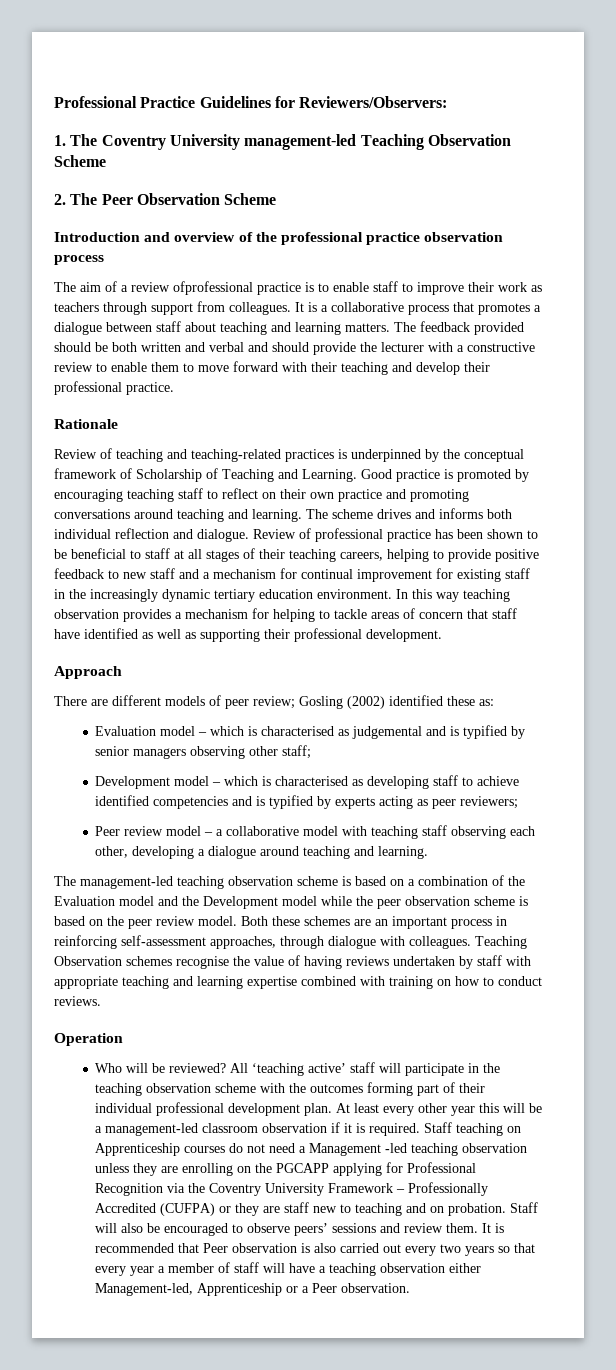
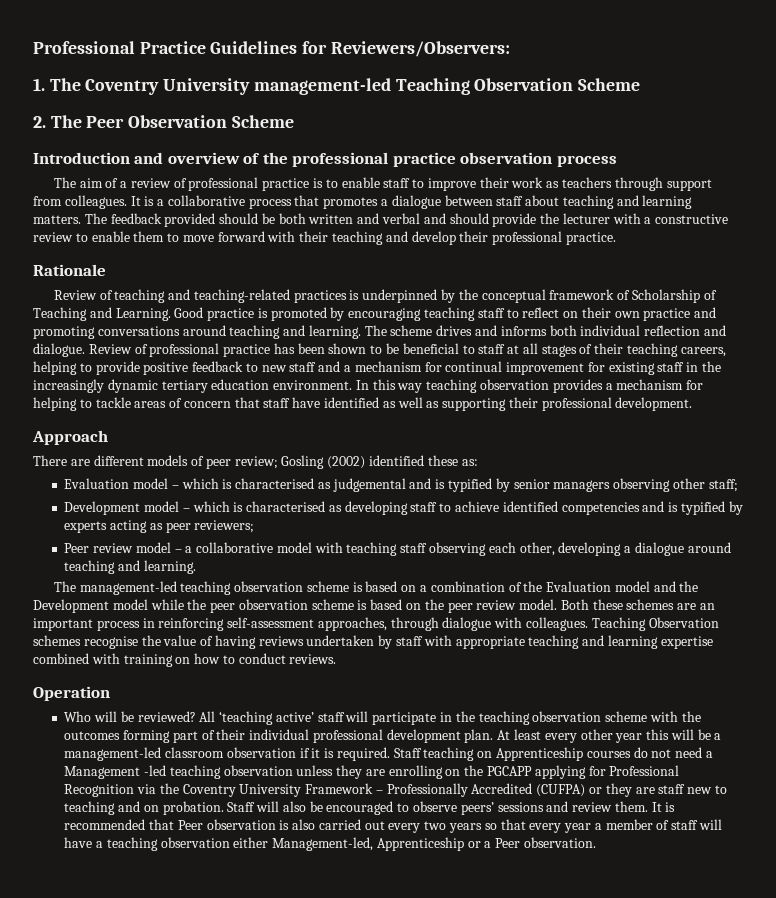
[173,281,253,295] ofprofessional -> [173,177,259,191] of professional

